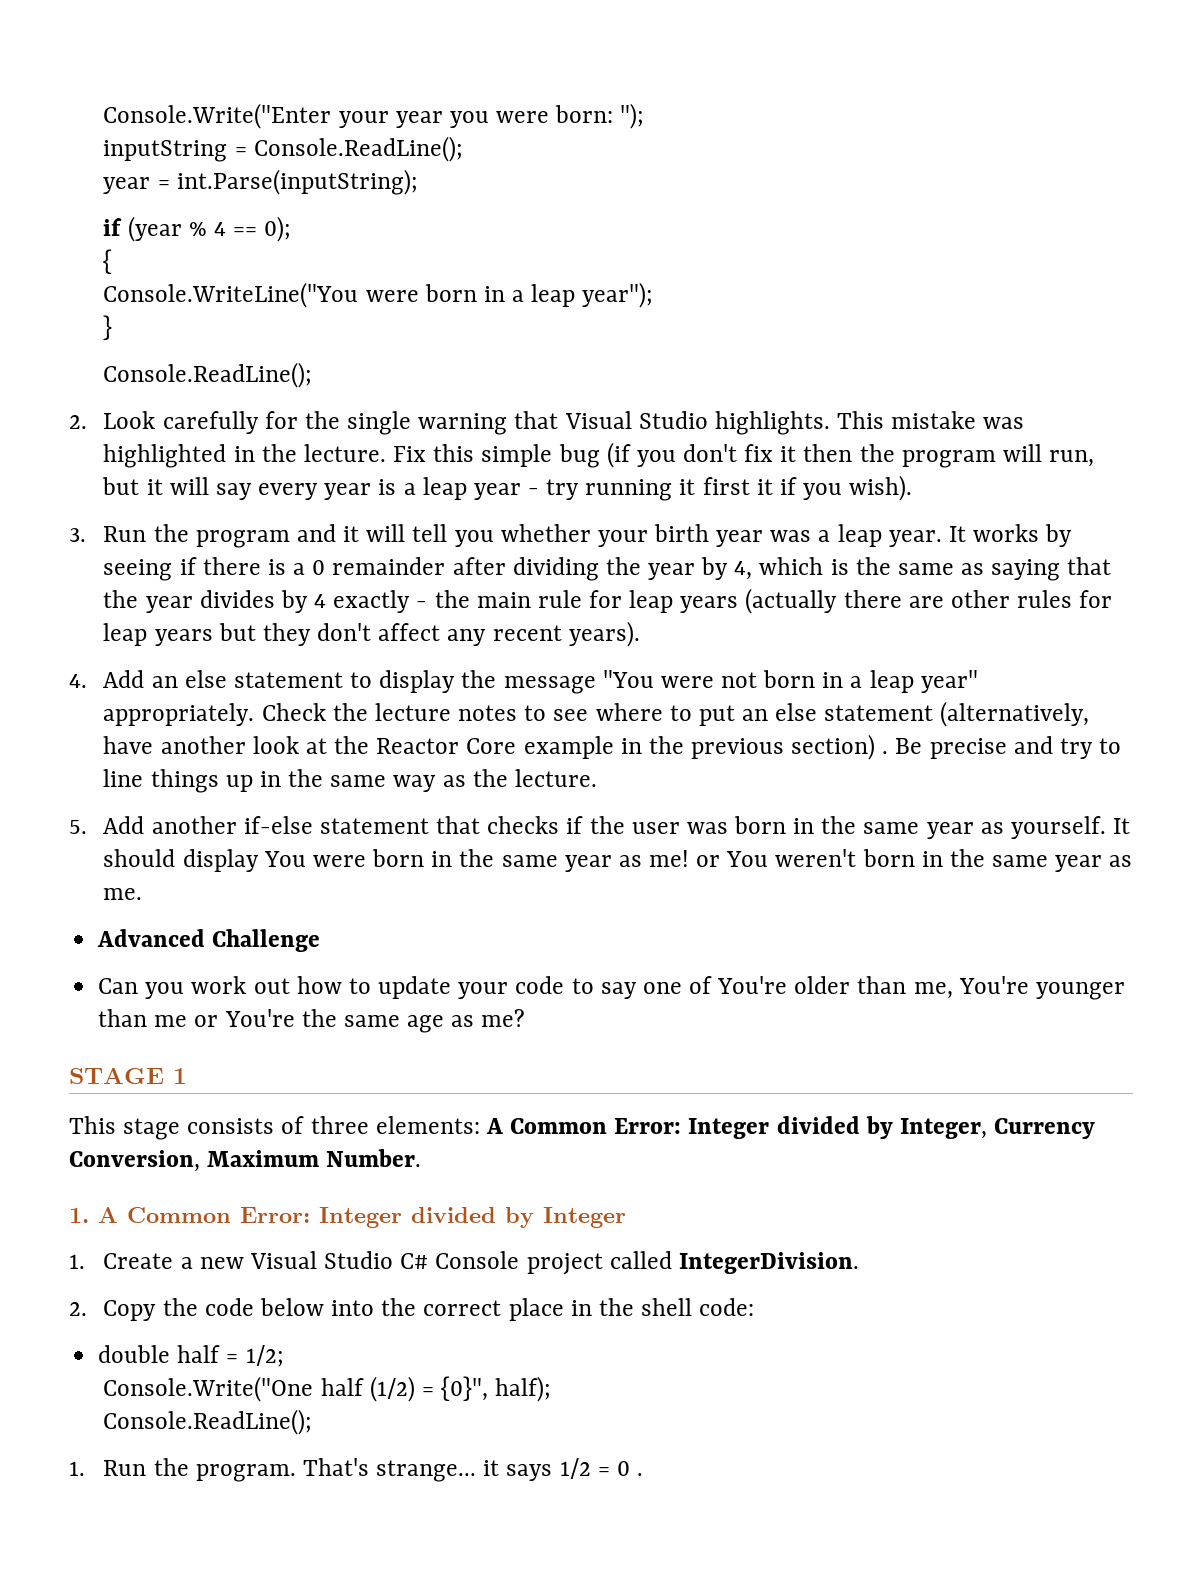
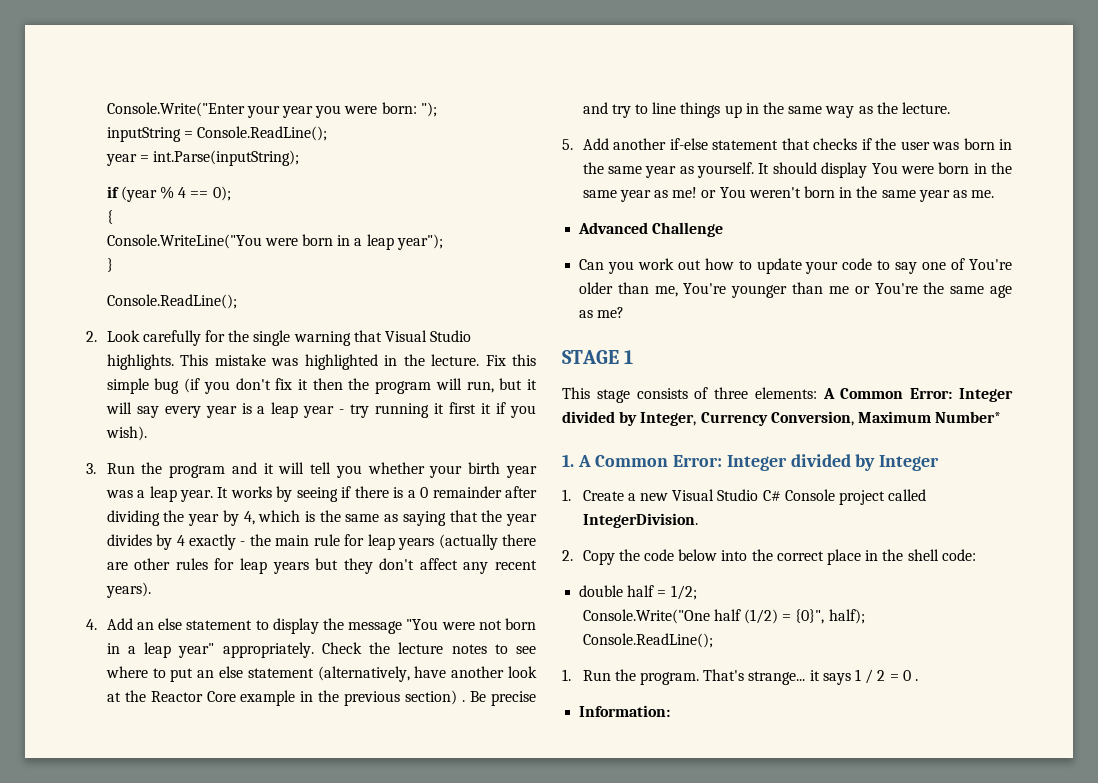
[326,1149,422,1167] Number. -> [935,411,1002,423] Number*
[559,1458,591,1479] 1/2 -> [854,669,886,684] 1 / 2
(643, 1474) none -> [579,705,671,717] // Information:

